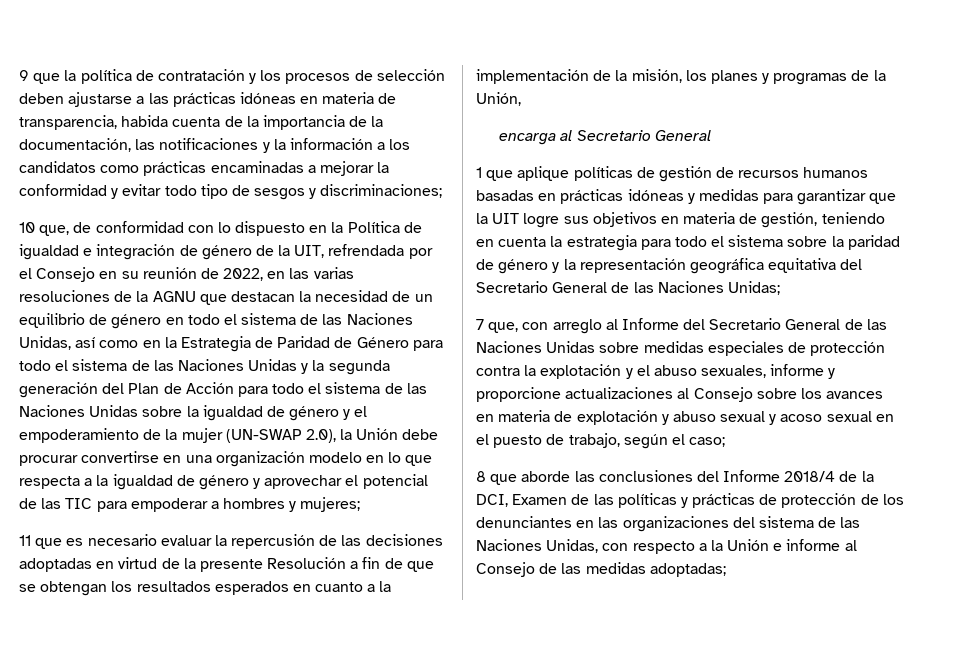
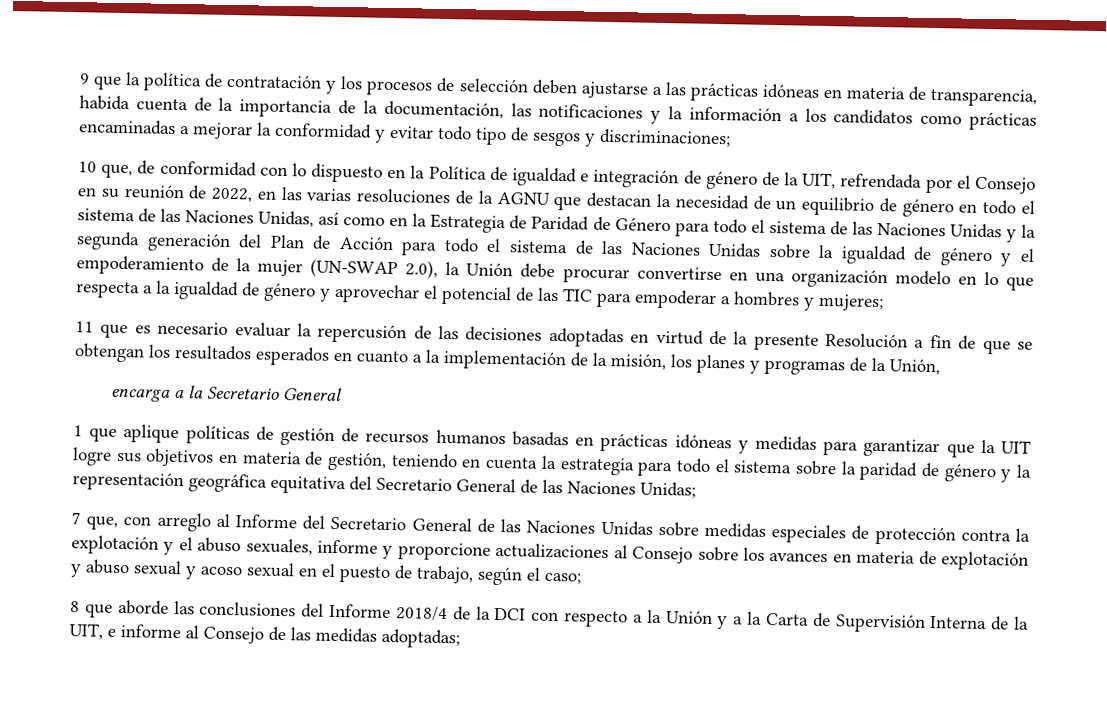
[560,130,573,141] al -> [173,385,204,399] a la
[476,493,904,508] [476,516,861,532] [476,539,599,553] DCI, Examen de las políticas y prácticas de protección de los denunciantes en las organizaciones del sistema de las Naciones Unidas, -> [494,607,527,621] DCI
(770, 545) none -> [716,611,1030,633] [69,623,103,640] y a la Carta de Supervisión Interna de la UIT,

